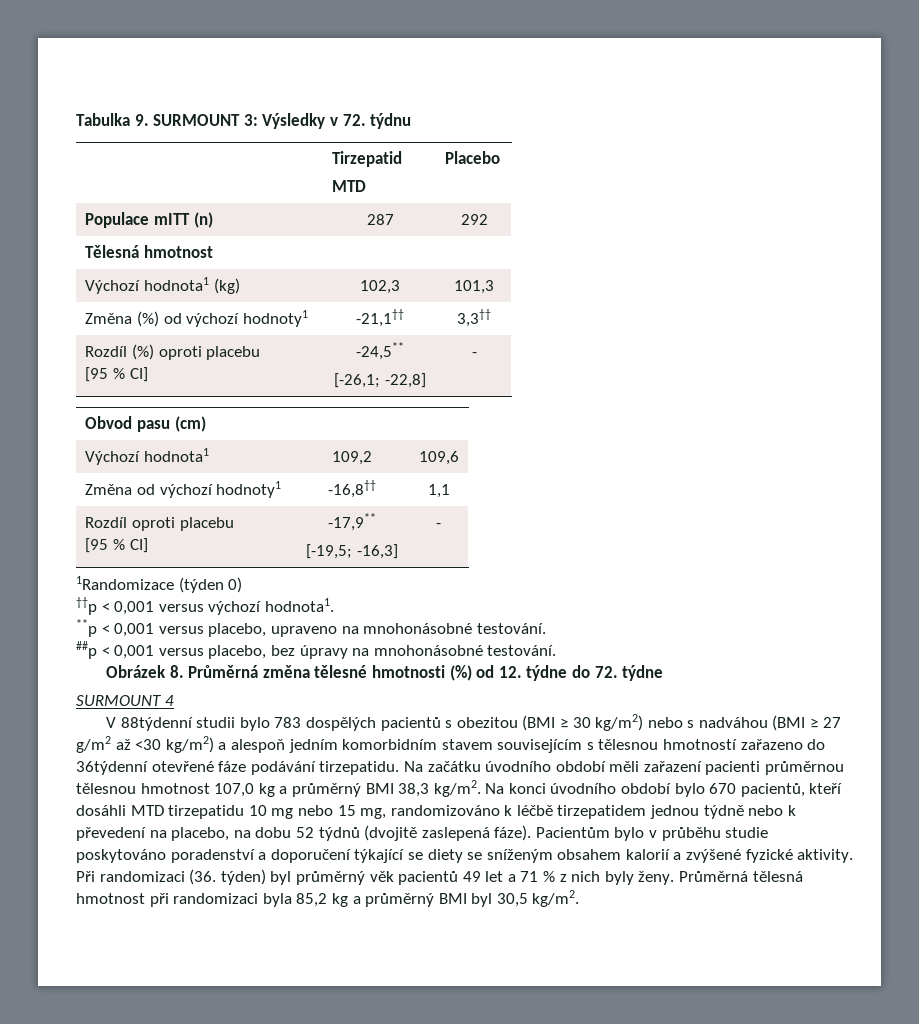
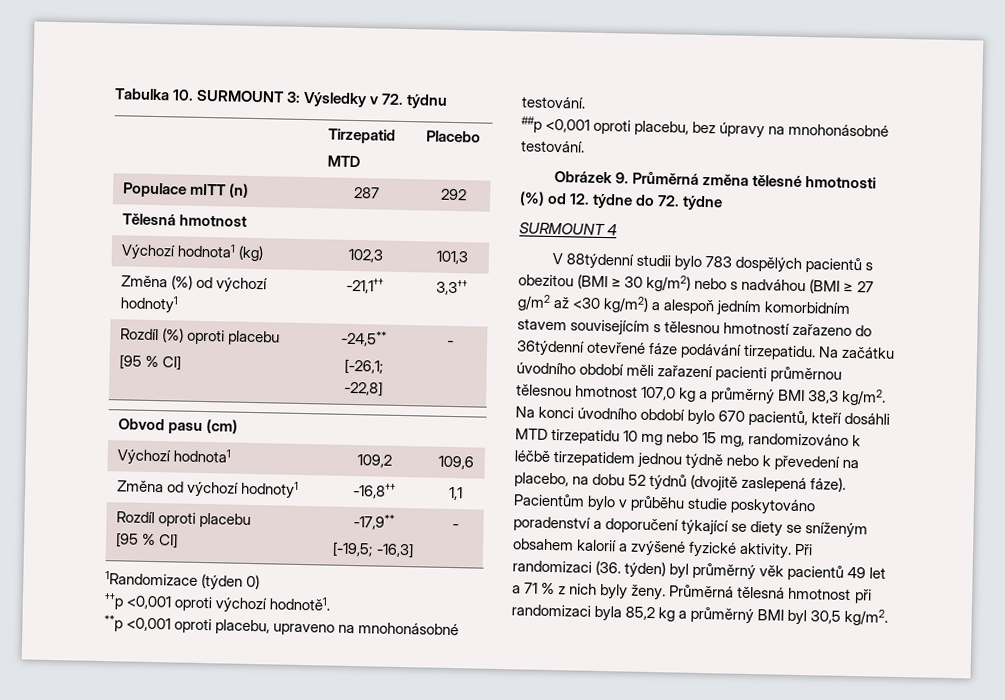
[134,114,149,126] 9. -> [172,89,195,101] 10.
[101,598,334,615] [76,619,267,637] < 0,001 versus výchozí hodnota1. // **p < 0,001 versus placebo, -> [126,595,331,614] [104,615,271,635] <0,001 oproti výchozí hodnotě1. // **p <0,001 oproti placebu,
[101,645,267,659] < 0,001 versus placebo, -> [545,118,690,136] <0,001 oproti placebu,
[169,665,184,678] 8. -> [614,172,629,184] 9.

